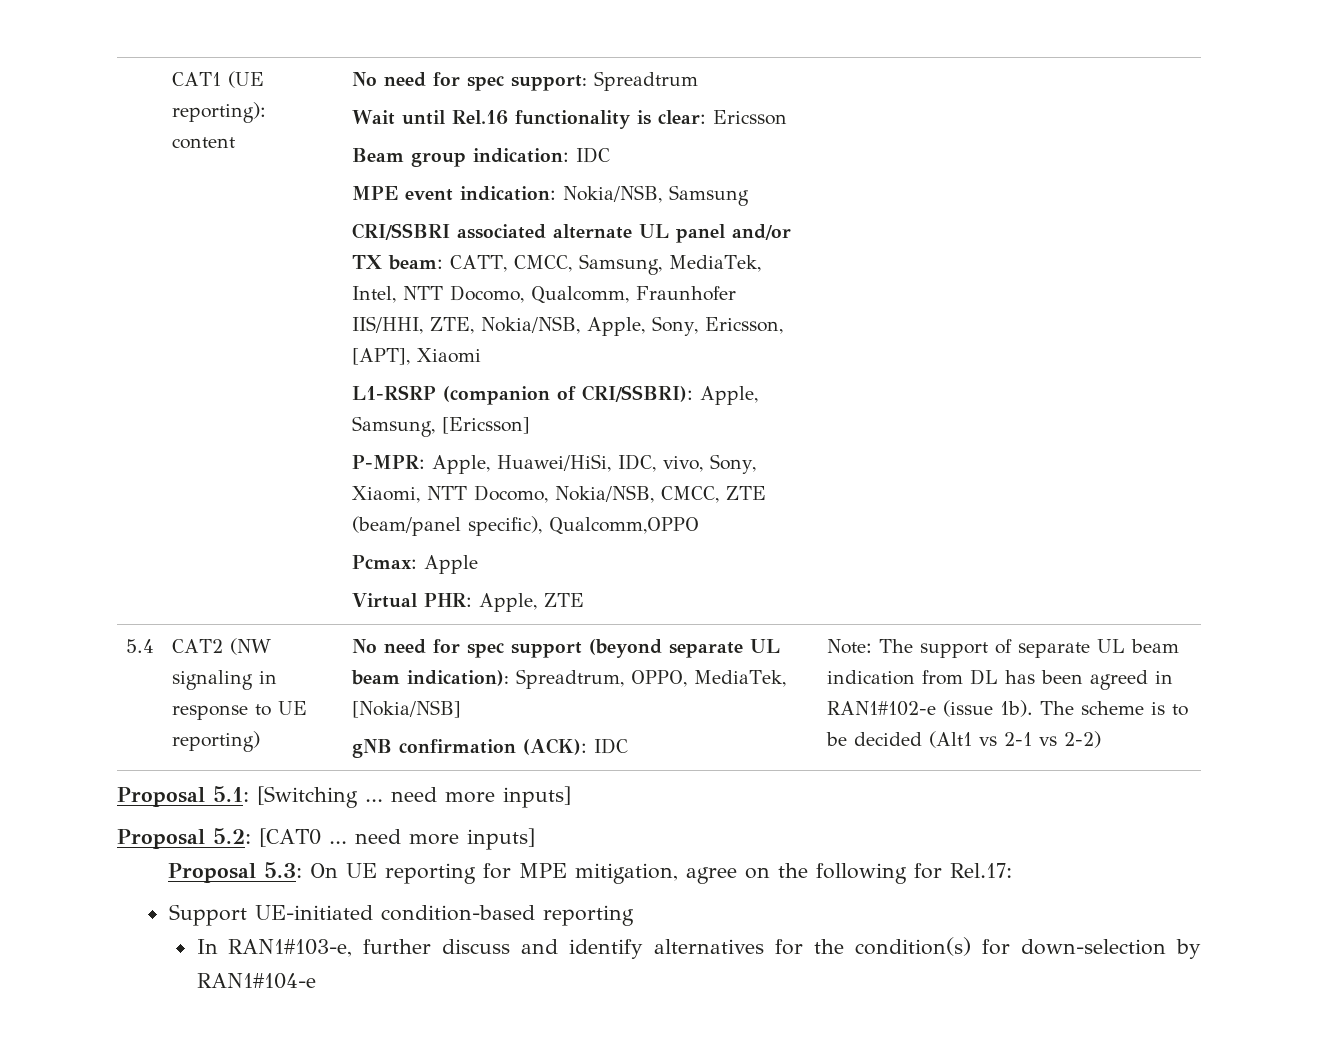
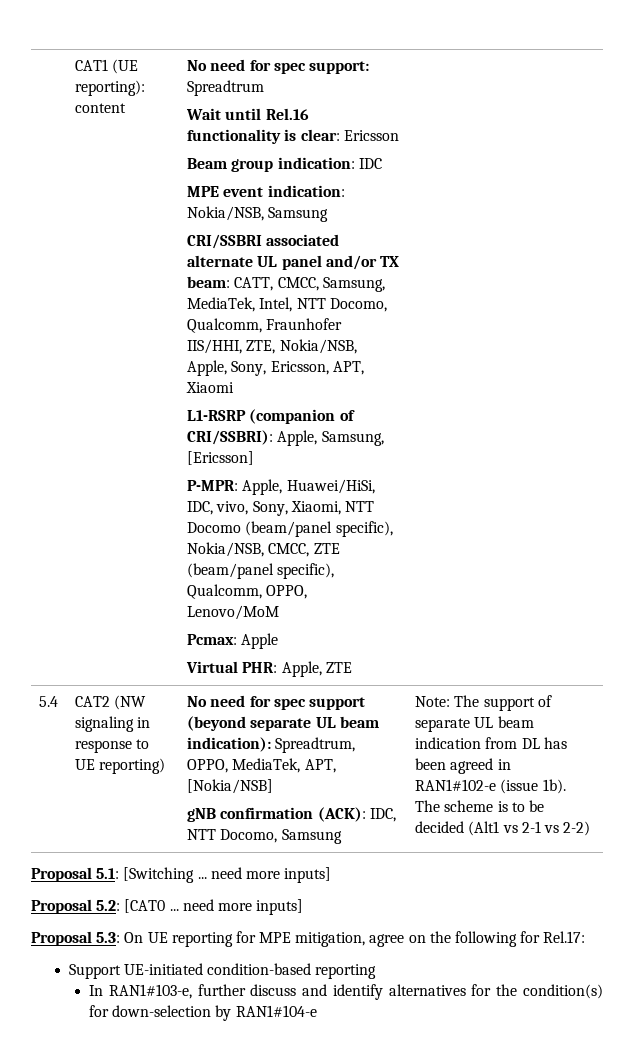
[351,348,410,365] [APT], -> [332,361,364,375] APT,
[473,485,548,503] Docomo, -> [187,521,393,537] Docomo (beam/panel specific),
[548,517,699,535] Qualcomm,OPPO -> [187,584,308,599] [187,605,280,620] Qualcomm, OPPO, Lenovo/MoM
(786, 678) none -> [304,759,336,773] APT,
[593,738,628,754] IDC -> [369,808,396,822] [187,829,342,844] IDC, NTT Docomo, Samsung

